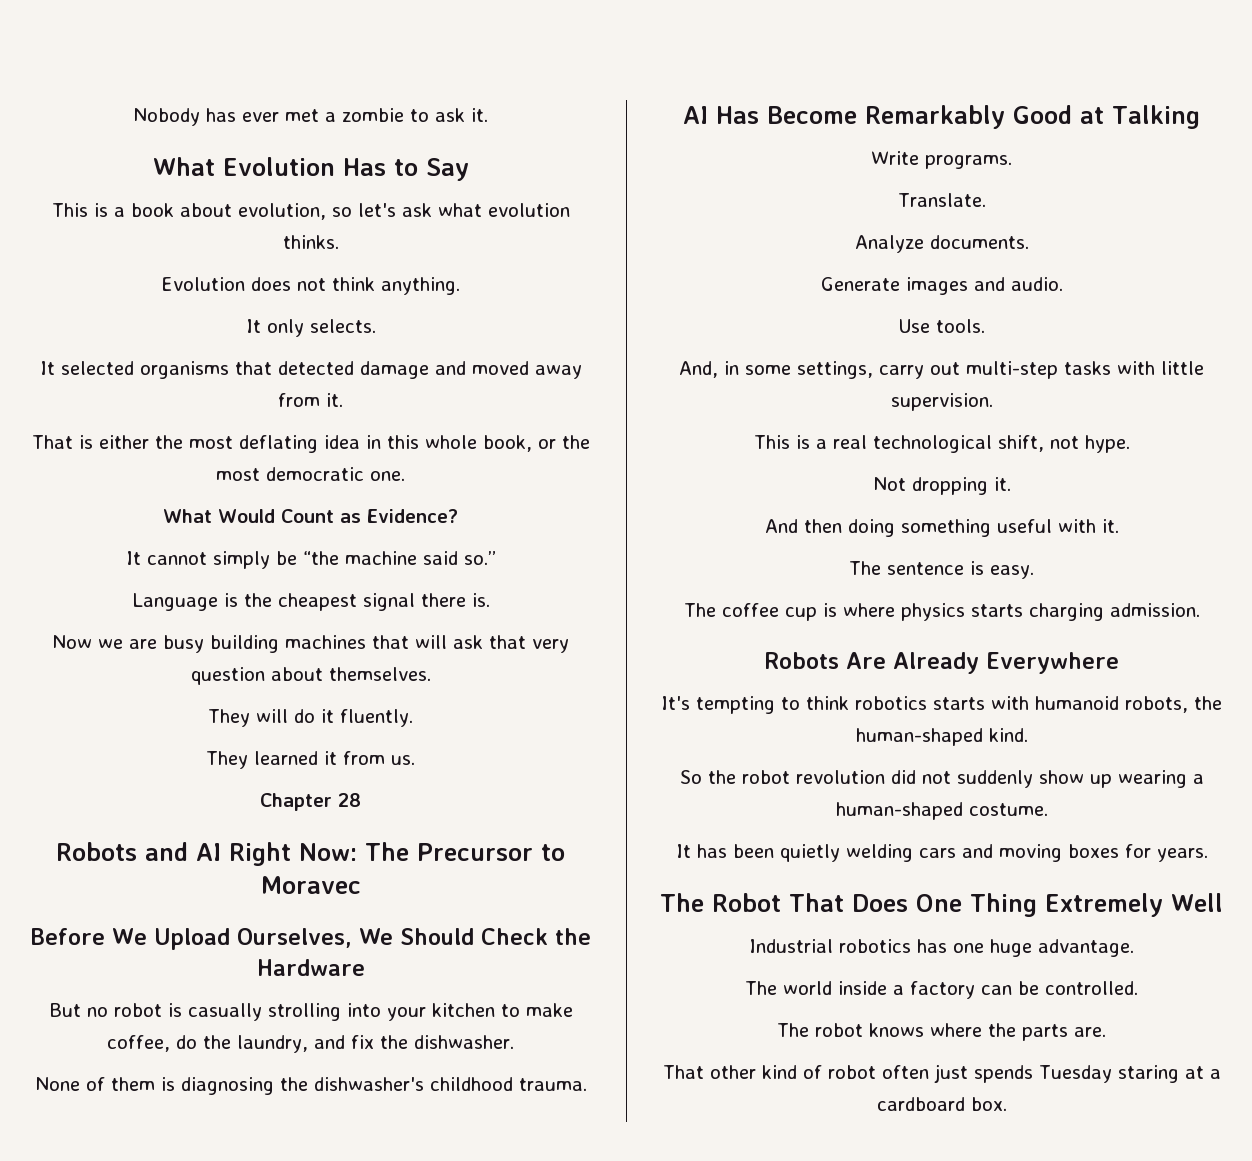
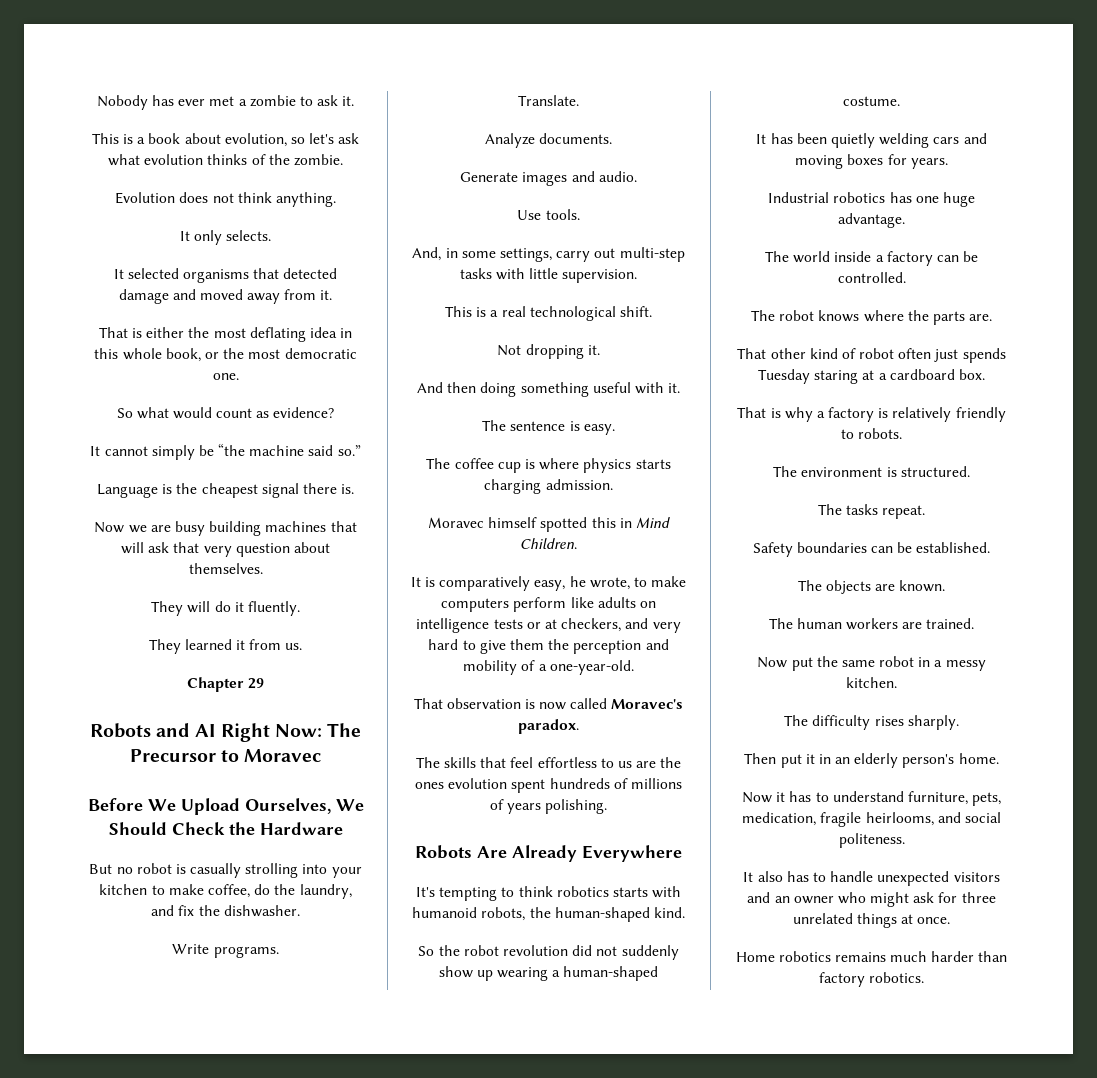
[152,157,469,181] // What Evolution Has to Say -> (355, 101) none
[282,235,339,249] thinks. -> [207,154,343,166] thinks of the zombie.
[163,509,458,523] What Would Count as Evidence? -> [116,407,335,419] So what would count as evidence?
[338,793,361,807] 28 -> [248,678,265,689] 29
[34,1077,587,1095] [683,105,1201,129] // None of them is diagnosing the dishwasher's childhood trauma. // AI Has Become Remarkably Good at Talking -> (300, 911) none
[997,435,1130,453] shift, not hype. -> [619,306,652,317] shift.
(1200, 610) none -> [428,517,670,532] [520,538,577,549] [410,576,687,591] [441,597,656,612] [416,618,681,633] [428,639,669,654] [463,660,634,675] [413,698,684,710] [518,719,579,734] [415,757,682,768] [415,778,682,793] [489,799,608,814] // Moravec himself spotted this in Mind Children. // It is comparatively easy, he wrote, to make computers perform like adults on intelligence tests or at checkers, and very hard to give them the perception and mobility of a one-year-old. // That observation is now called Moravec's paradox. // The skills that feel effortless to us are the ones evolution spent hundreds of millions of years polishing.
[660,893,1224,917] // The Robot That Does One Thing Extremely Well -> (948, 163) none
(1007, 1104) none -> [737,407,1006,422] [840,428,903,439] [773,466,970,477] [817,504,926,519] [752,542,991,557] [797,580,946,594] [768,618,975,630] [757,656,986,671] [846,677,897,688] [784,715,959,730] [744,753,999,768] [741,791,1002,806] [742,812,1001,827] [838,833,905,848] [743,871,1000,886] [747,892,996,907] [792,913,951,928] [735,951,1008,962] [818,972,925,987] // That is why a factory is relatively friendly to robots. // The environment is structured. // The tasks repeat. // Safety boundaries can be established. // The objects are known. // The human workers are trained. // Now put the same robot in a messy kitchen. // The difficulty rises sharply. // Then put it in an elderly person's home. // Now it has to understand furniture, pets, medication, fragile heirlooms, and social politeness. // It also has to handle unexpected visitors and an owner who might ask for three unrelated things at once. // Home robotics remains much harder than factory robotics.

